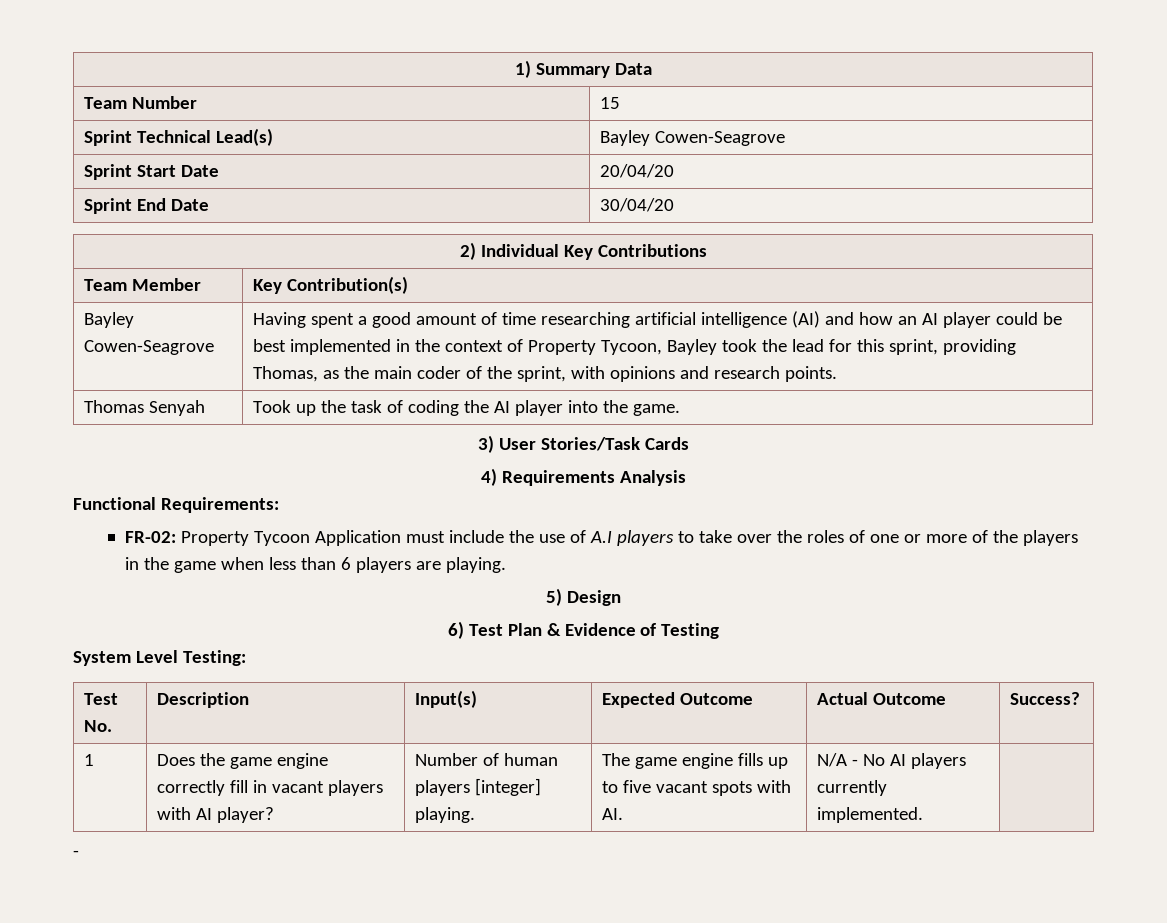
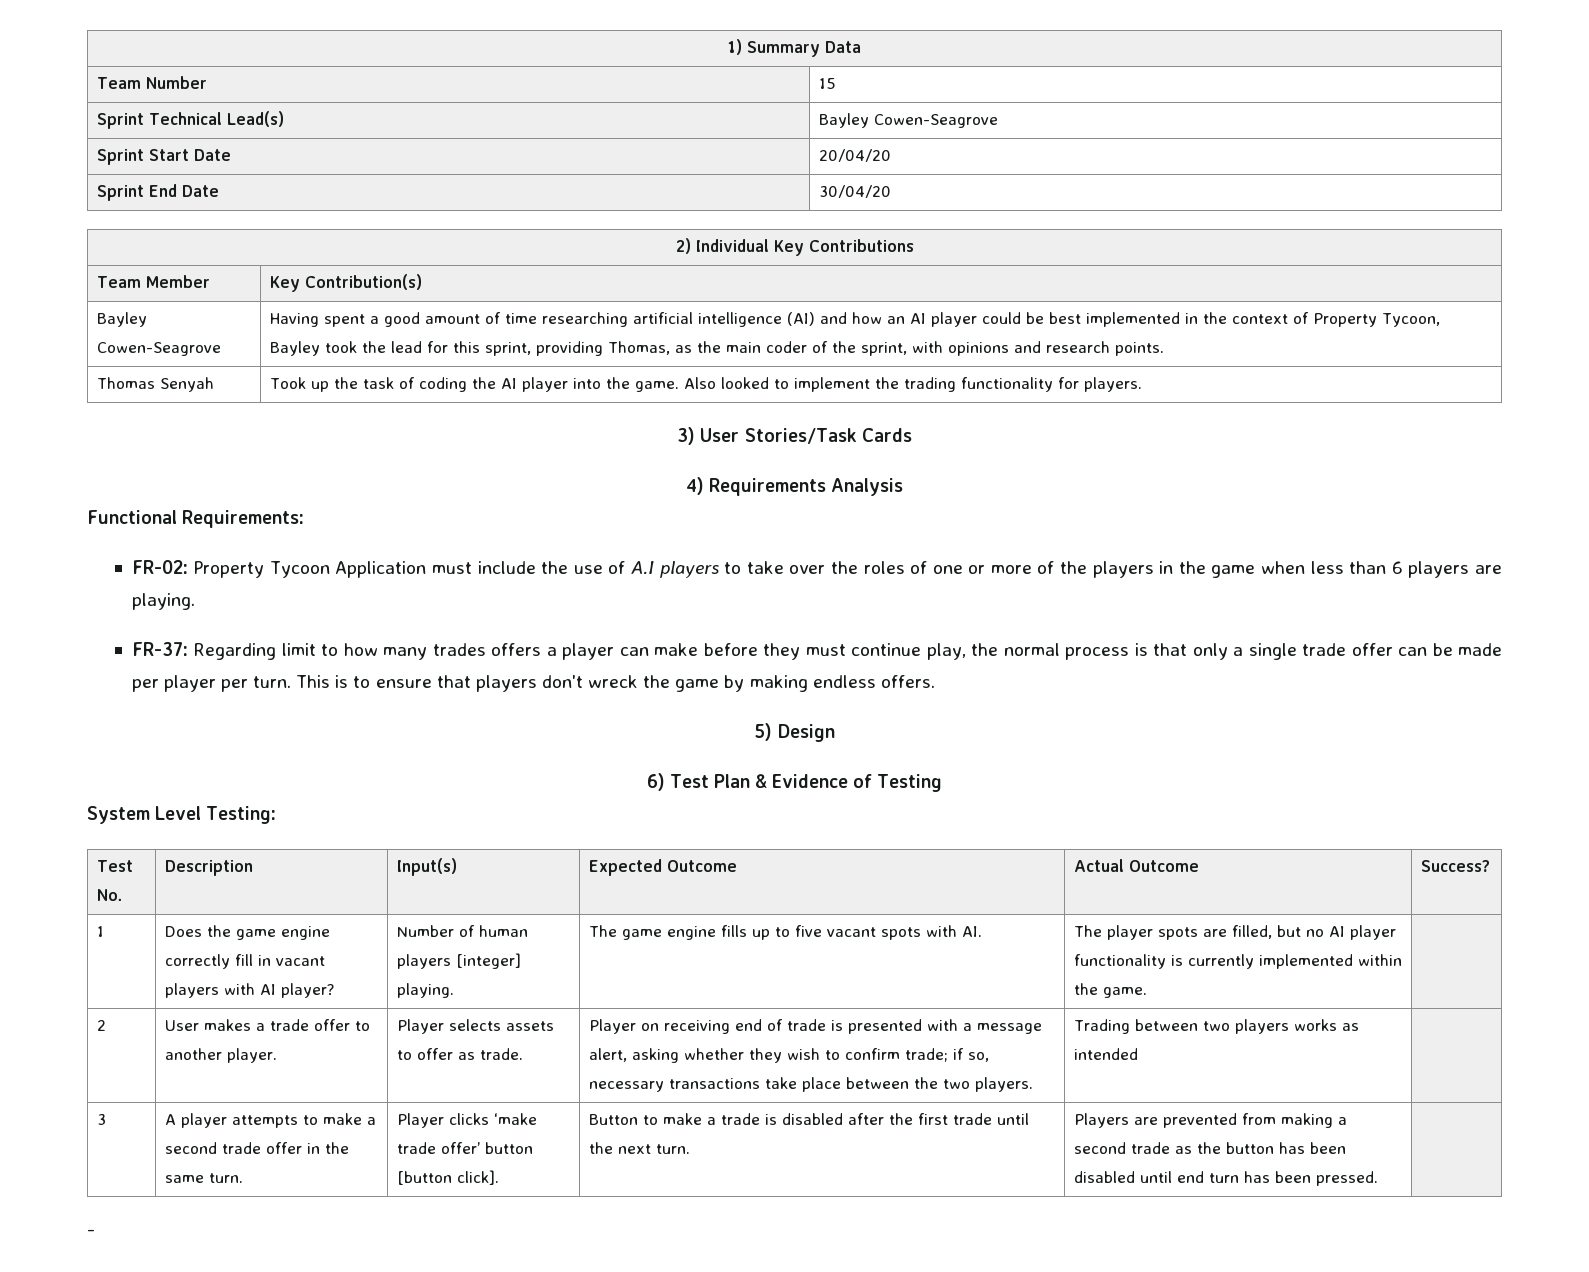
(681, 410) none -> [683,377,1142,392] Also looked to implement the trading functionality for players.
(506, 565) none -> [131,642,1503,660] [131,675,935,692] // FR-37: Regarding limit to how many trades offers a player can make before they must continue play, the normal process is that only a single trade offer can be made per player per turn. This is to ensure that players don't wreck the game by making endless offers.
[817,753,967,769] [817,780,888,796] [817,807,924,823] N/A - No AI players currently implemented. -> [1073,925,1396,940] [1073,954,1402,969] [1073,983,1147,998] [96,1020,106,1031] [164,1019,370,1031] [164,1048,277,1063] [396,1019,554,1034] [396,1048,523,1060] [588,1019,1042,1034] [588,1048,989,1063] [588,1077,1033,1092] [1073,1019,1359,1034] [1073,1048,1138,1060] [96,1114,106,1125] [164,1113,376,1128] [164,1142,349,1154] [164,1173,243,1183] [396,1113,537,1128] [396,1142,533,1154] [396,1170,499,1185] [588,1113,1029,1125] [588,1142,690,1154] [1073,1113,1347,1128] [1073,1142,1346,1154] [1073,1171,1378,1186] The player spots are filled, but no AI player functionality is currently implemented within the game. | // 2 | User makes a trade offer to another player. | Player selects assets to offer as trade. | Player on receiving end of trade is presented with a message alert, asking whether they wish to confirm trade; if so, necessary transactions take place between the two players. | Trading between two players works as intended | // 3 | A player attempts to make a second trade offer in the same turn. | Player clicks ‘make trade offer’ button [button click]. | Button to make a trade is disabled after the first trade until the next turn. | Players are prevented from making a second trade as the button has been disabled until end turn has been pressed.

